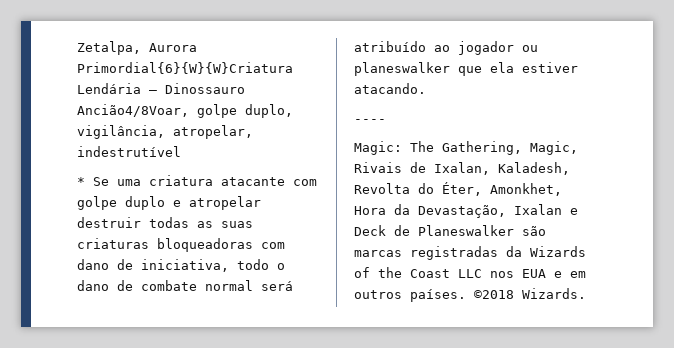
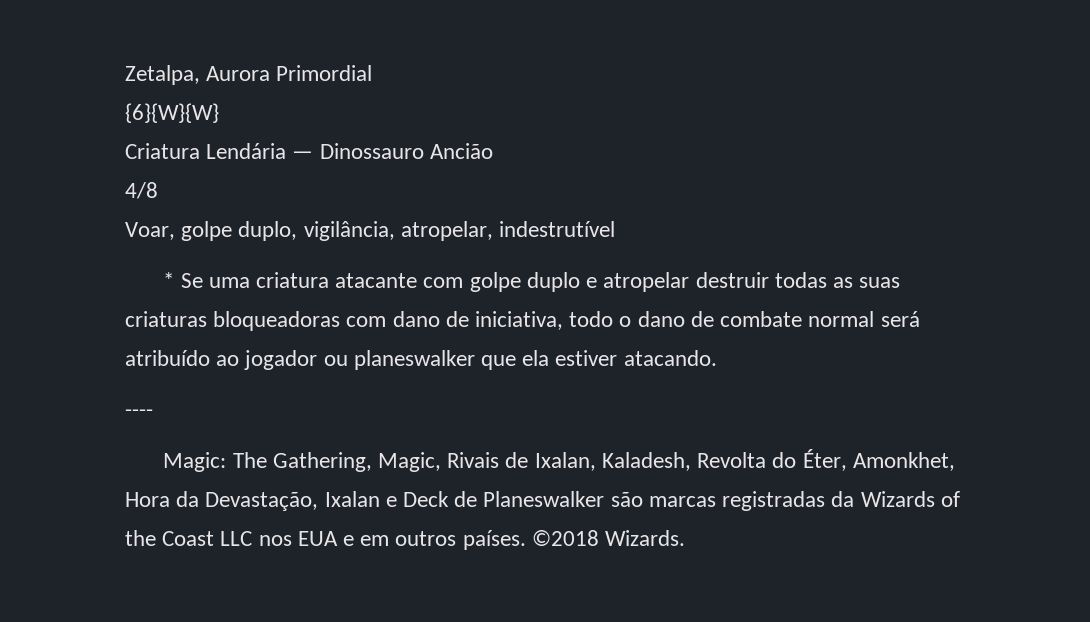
[77,62,293,74] [77,83,245,94] [77,104,189,117] Primordial{6}{W}{W}Criatura Lendária — Dinossauro Ancião4/8Voar, -> [276,65,373,81] [125,103,219,123] [125,143,493,159] [125,182,158,199] [125,222,175,240] Primordial // {6}{W}{W} // Criatura Lendária — Dinossauro Ancião // 4/8 // Voar,

